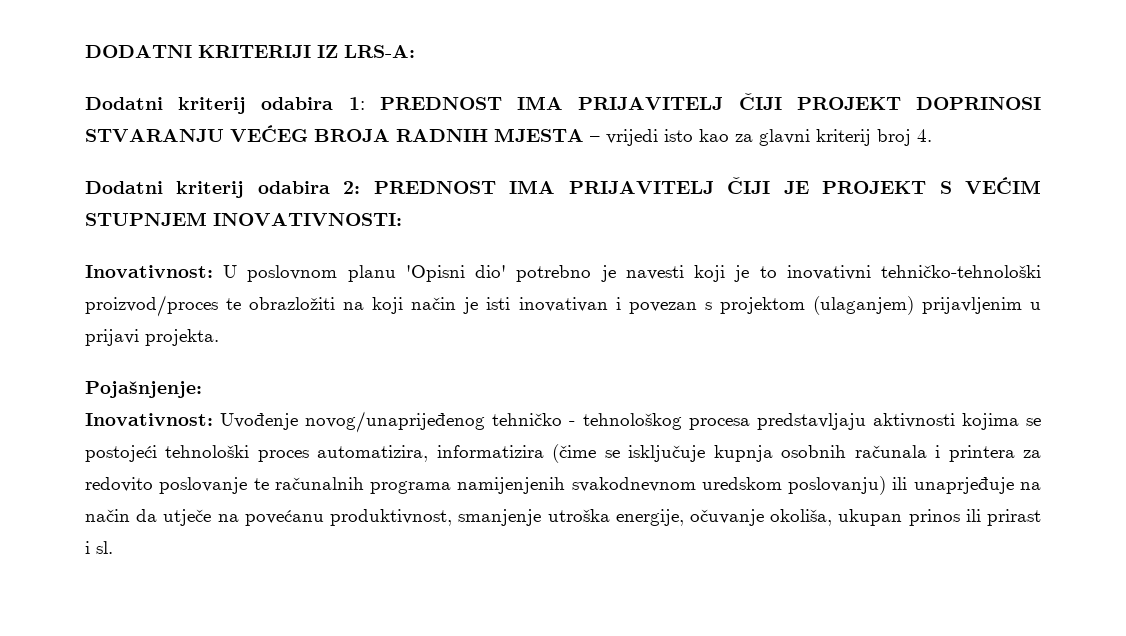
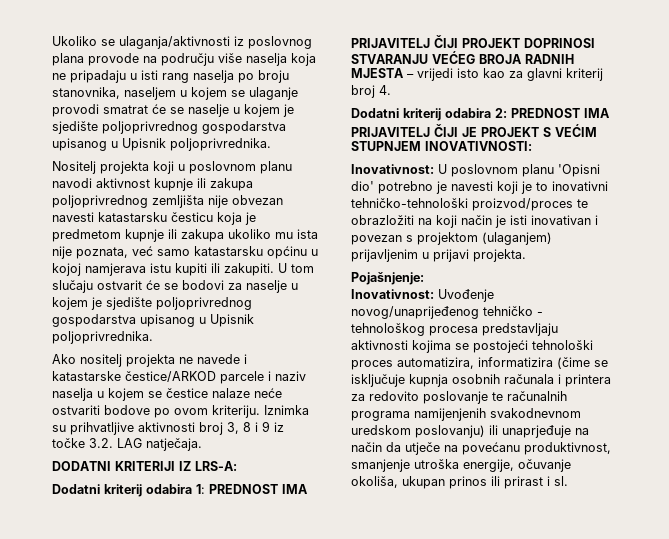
(85, 51) none -> [52,36,312,49] [52,53,316,66] [52,70,289,83] [52,87,298,100] [52,104,294,117] [52,121,286,134] [52,138,271,151] [52,161,292,174] [52,178,253,191] [52,195,283,208] [52,212,256,225] [52,229,318,242] [52,246,318,259] [52,263,314,276] [52,280,298,293] [52,297,252,310] [52,314,254,327] [52,331,153,344] [52,354,247,367] [52,371,306,384] [52,388,282,401] [52,405,309,418] [52,421,284,435] [52,438,202,451] Ukoliko se ulaganja/aktivnosti iz poslovnog plana provode na području više naselja koja ne pripadaju u isti rang naselja po broju stanovnika, naseljem u kojem se ulaganje provodi smatrat će se naselje u kojem je sjedište poljoprivrednog gospodarstva upisanog u Upisnik poljoprivrednika. // Nositelj projekta koji u poslovnom planu navodi aktivnost kupnje ili zakupa poljoprivrednog zemljišta nije obvezan navesti katastarsku česticu koja je predmetom kupnje ili zakupa ukoliko mu ista nije poznata, već samo katastarsku općinu u kojoj namjerava istu kupiti ili zakupiti. U tom slučaju ostvarit će se bodovi za naselje u kojem je sjedište poljoprivrednog gospodarstva upisanog u Upisnik poljoprivrednika. // Ako nositelj projekta ne navede i katastarske čestice/ARKOD parcele i naziv naselja u kojem se čestice nalaze neće ostvariti bodove po ovom kriteriju. Iznimka su prihvatljive aktivnosti broj 3, 8 i 9 iz točke 3.2. LAG natječaja. //

